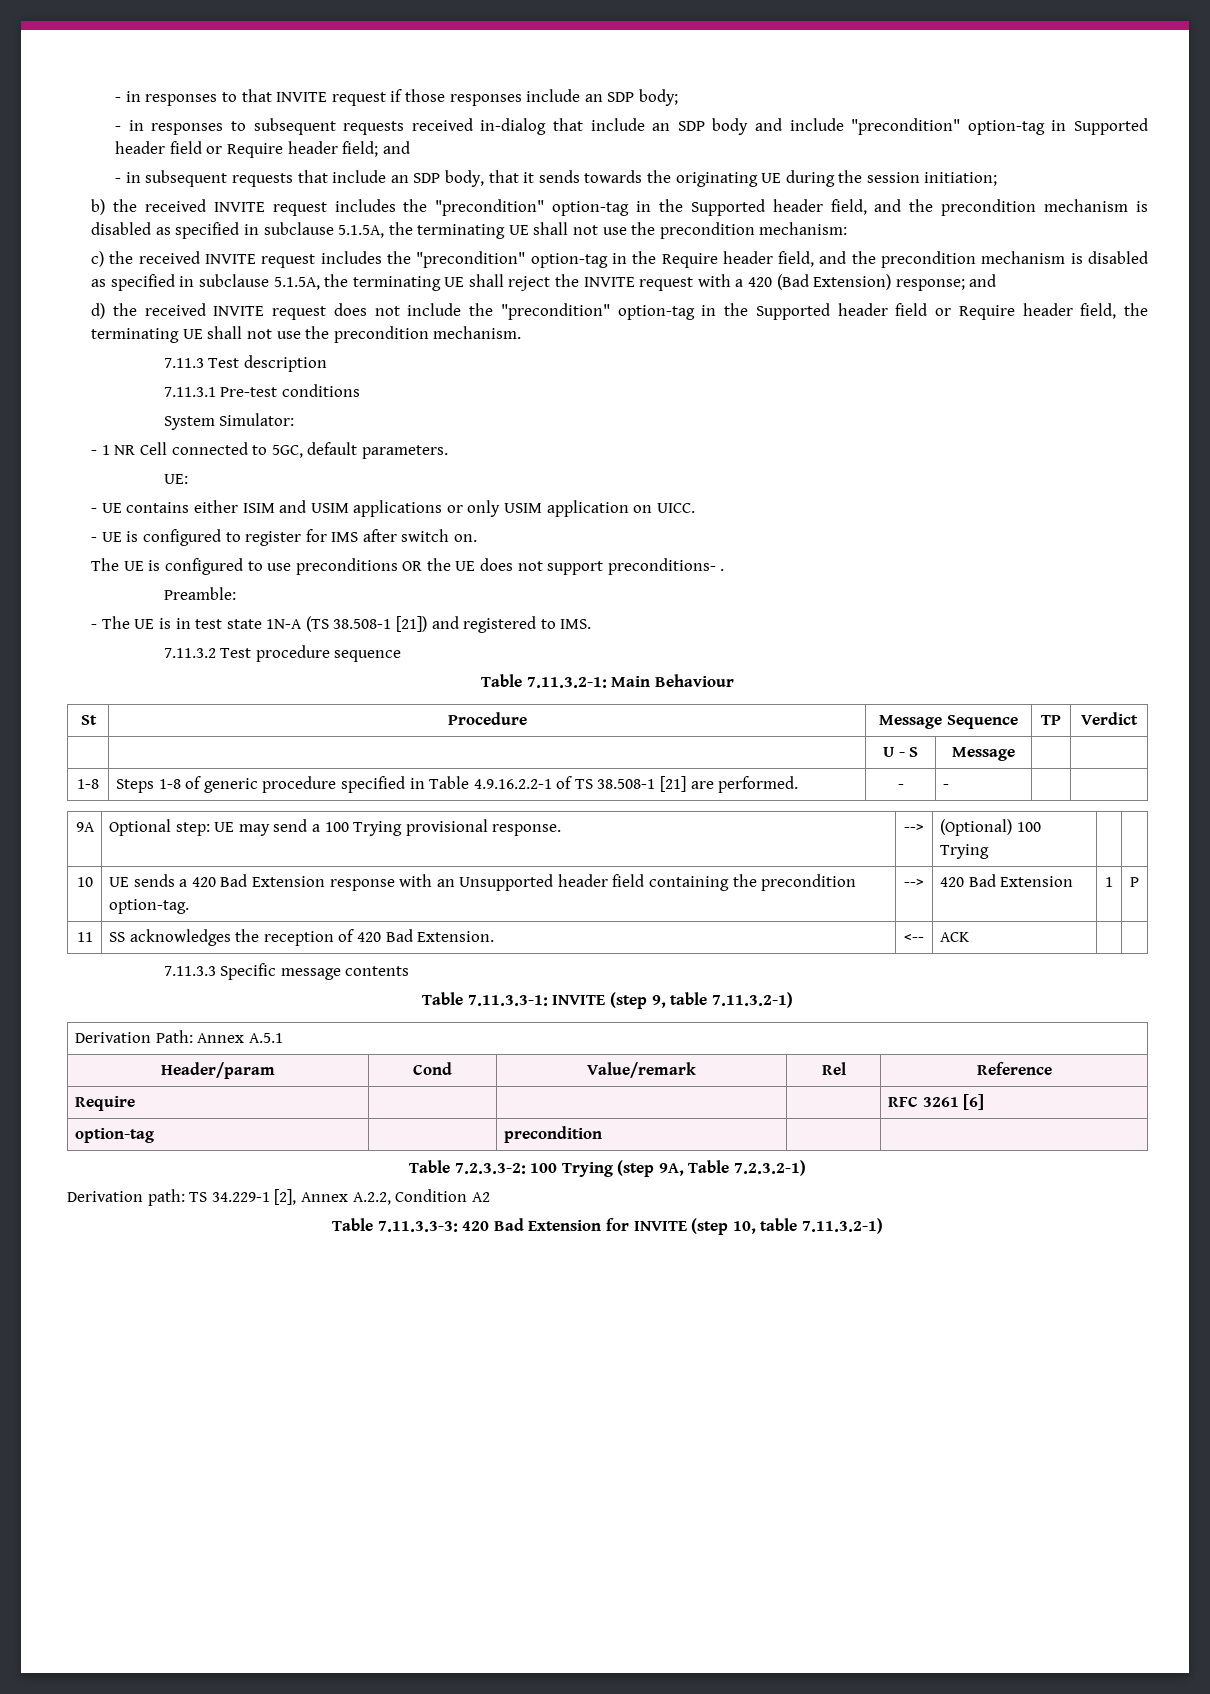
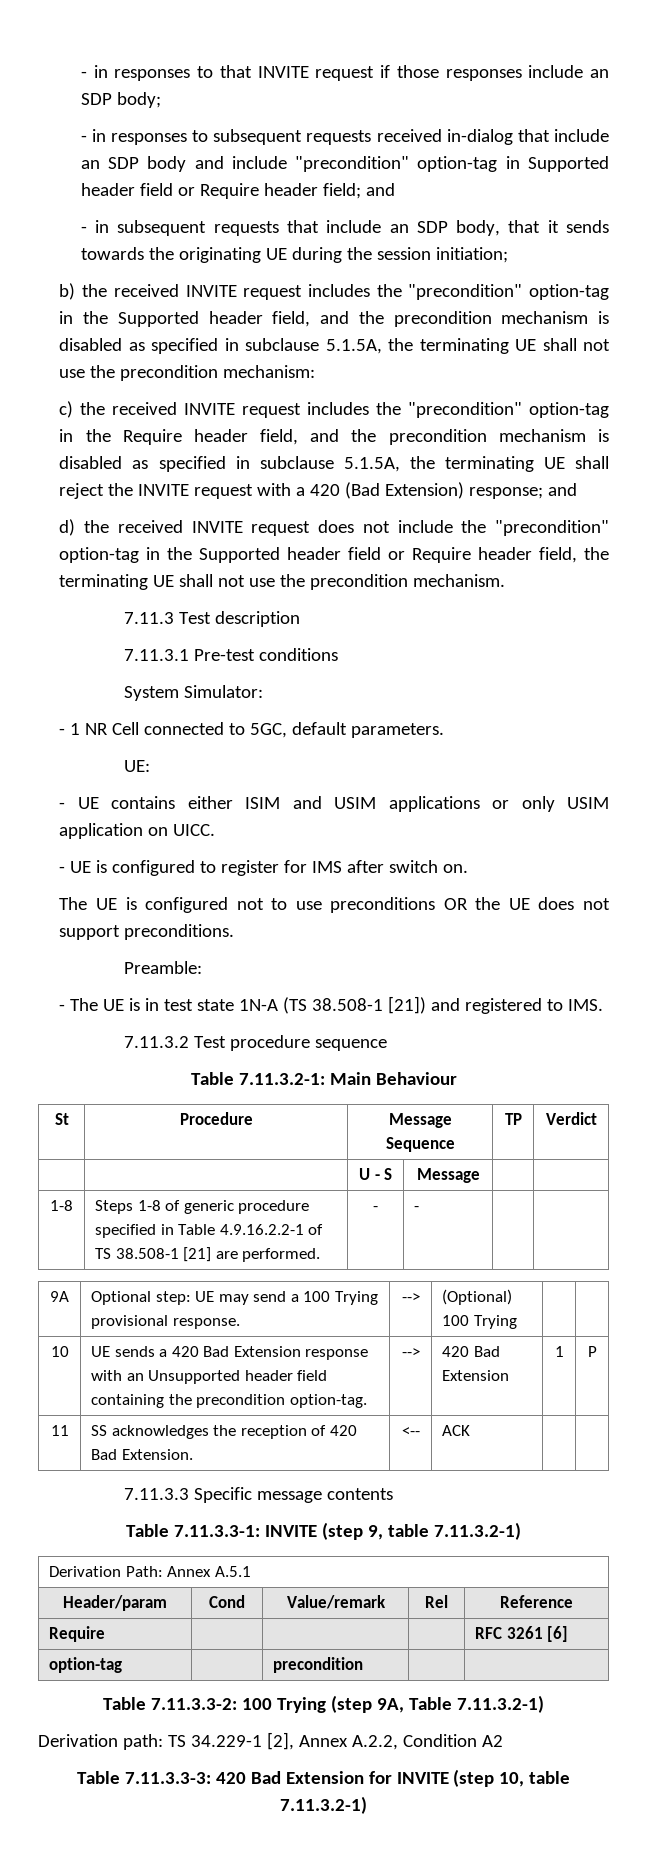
(243, 566) none -> [236,898,264,910] not
[607,558,725,575] preconditions- . -> [124,924,235,940] preconditions.
[454,1163,526,1174] 7.2.3.3-2: -> [151,1698,238,1710] 7.11.3.3-2:
[734,1160,807,1176] 7.2.3.2-1) -> [456,1695,544,1713] 7.11.3.2-1)

